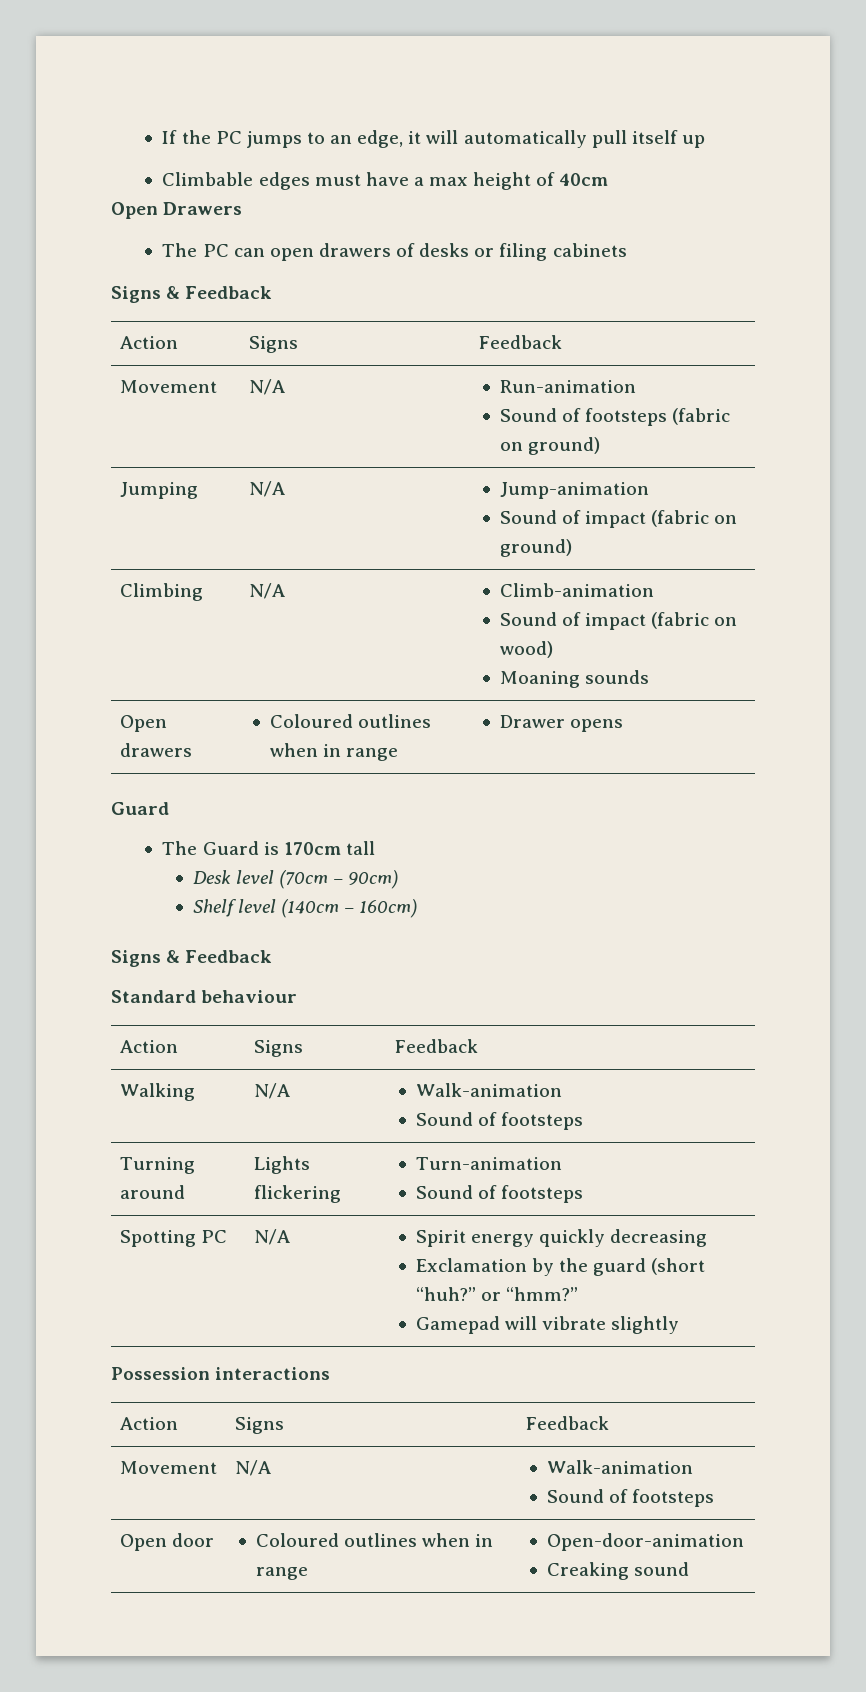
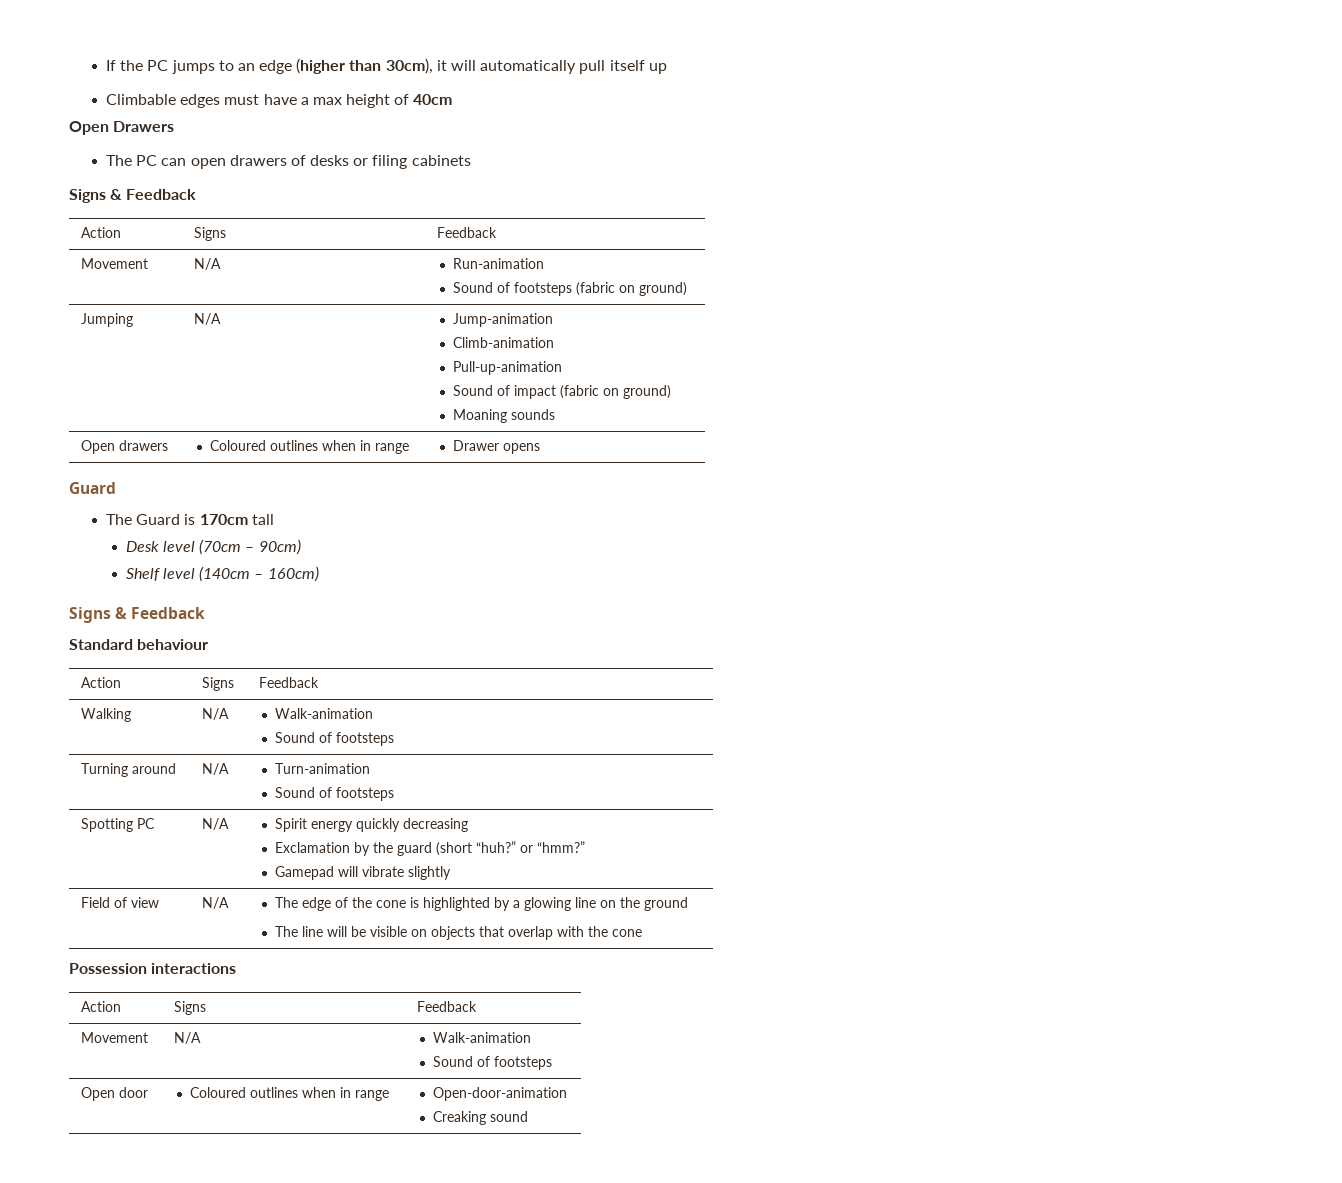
[357,130,404,148] edge, -> [259,58,433,74] edge (higher than 30cm),
(649, 490) none -> [452,337,554,348] [452,361,562,375] // Climb-animation // Pull-up-animation
[119,583,203,601] [248,583,285,599] [499,583,654,597] [499,612,738,630] [499,641,553,658] // Climbing | N/A | Climb-animation // Sound of impact (fabric on wood) -> (671, 392) none
[253,1156,310,1174] [253,1185,341,1203] Lights flickering -> [202,763,230,775] N/A
(679, 1325) none -> [81,897,160,908] [202,897,230,909] [274,897,688,911] [274,926,642,940] // Field of view | N/A | The edge of the cone is highlighted by a glowing line on the ground // The line will be visible on objects that overlap with the cone

